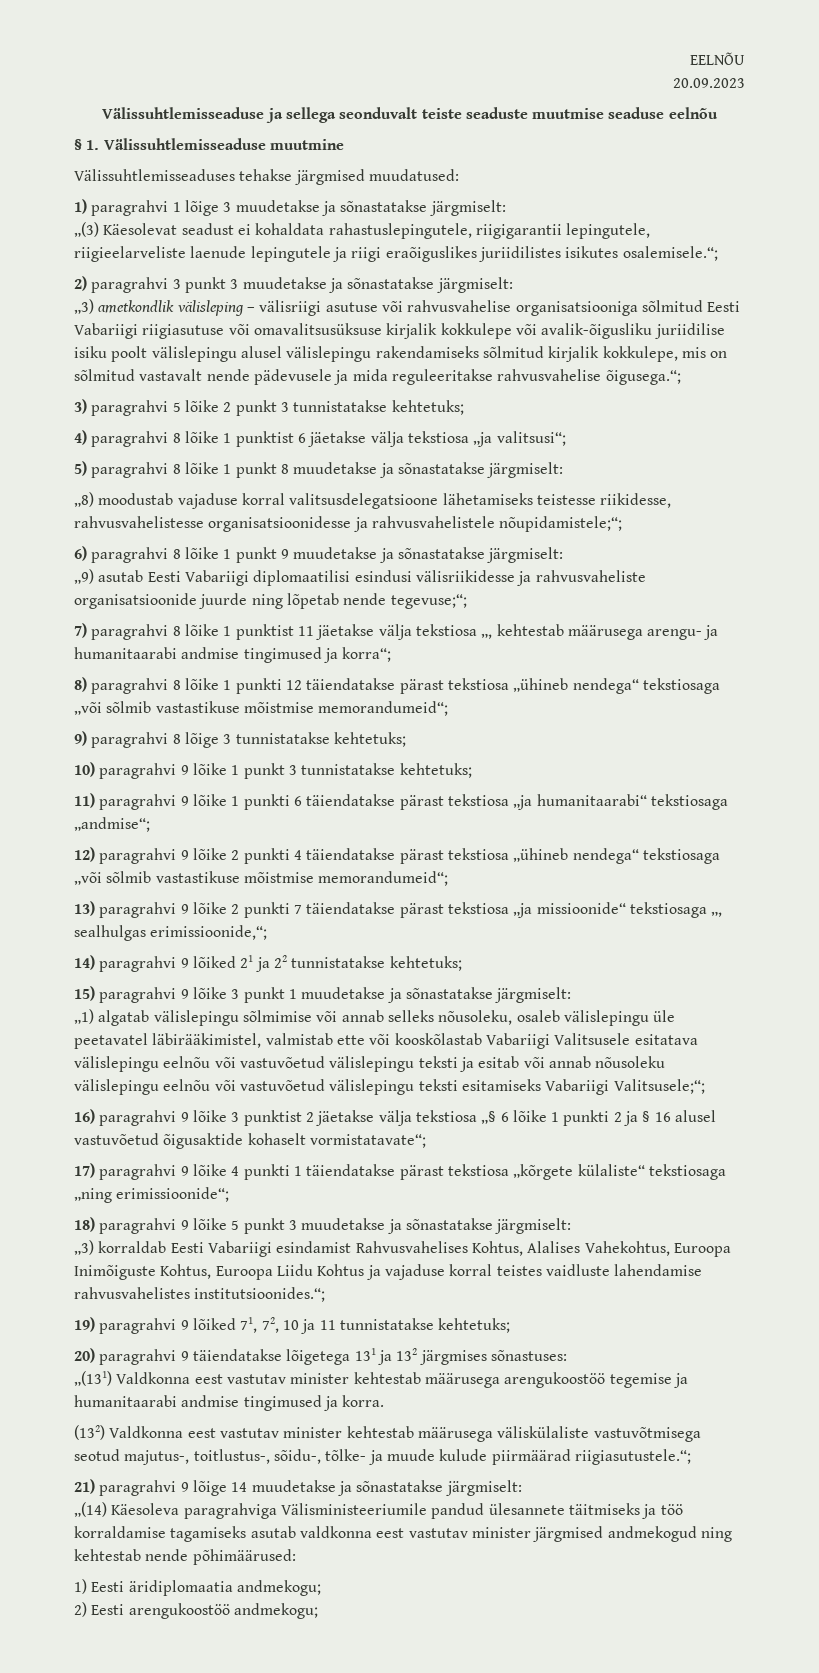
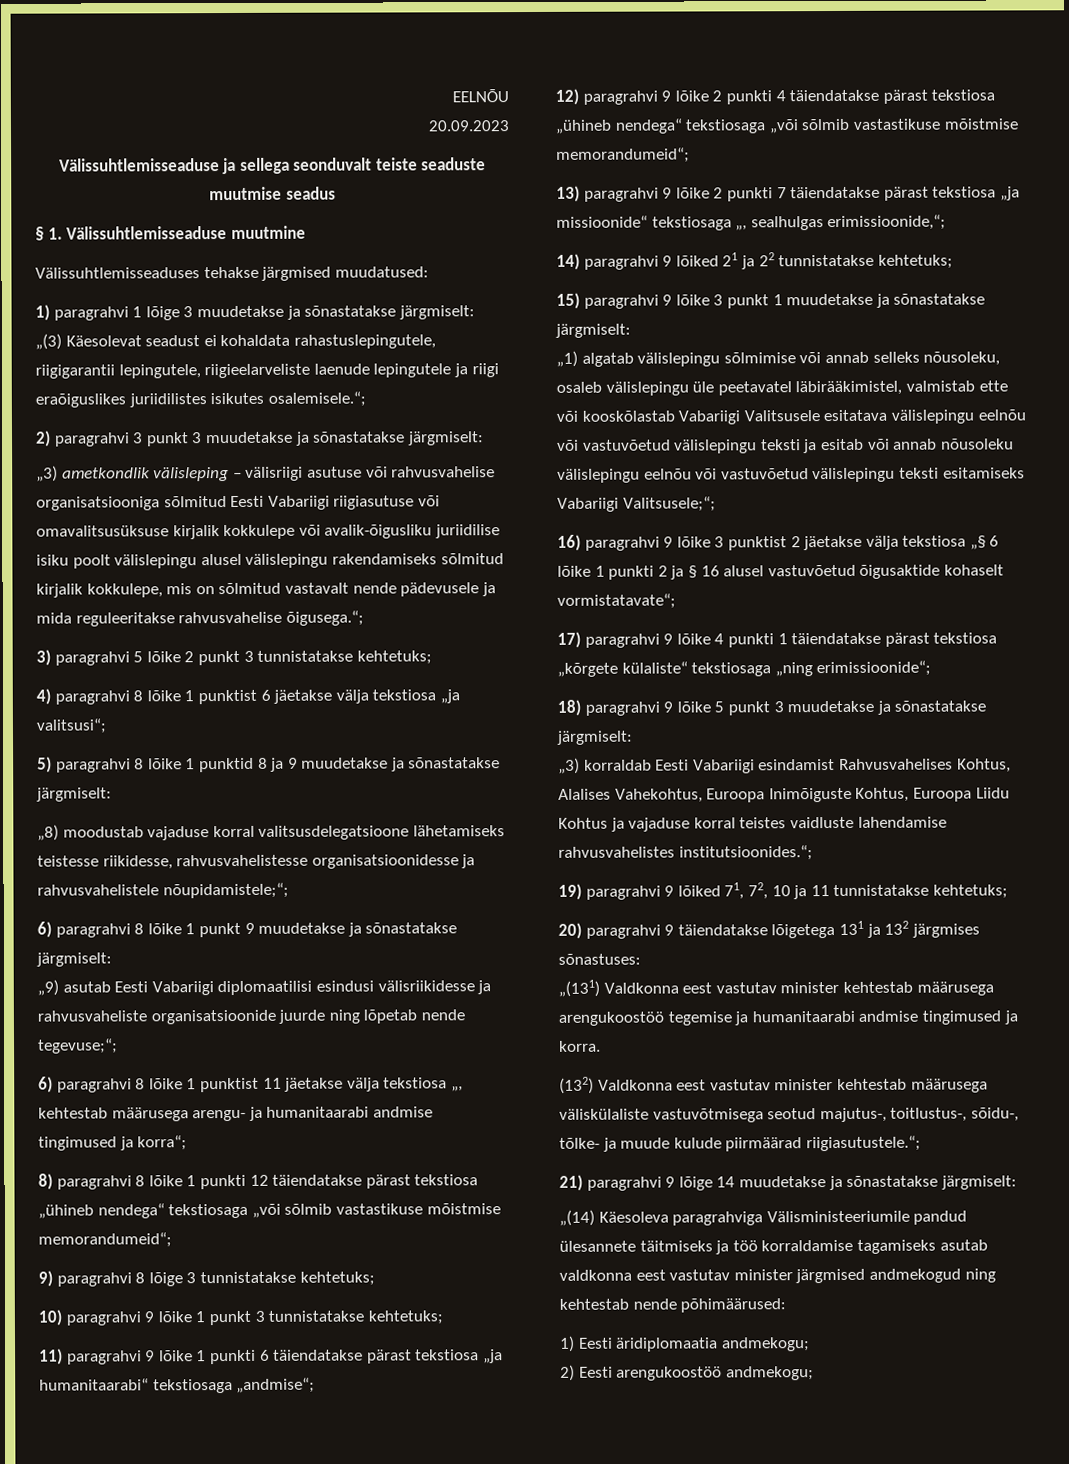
[608,107,718,119] seaduse eelnõu -> [285,186,336,200] seadus
[235,462,289,478] punkt 8 -> [198,757,298,773] punktid 8 ja 9
[74,623,87,638] 7) -> [38,1076,53,1093] 6)

